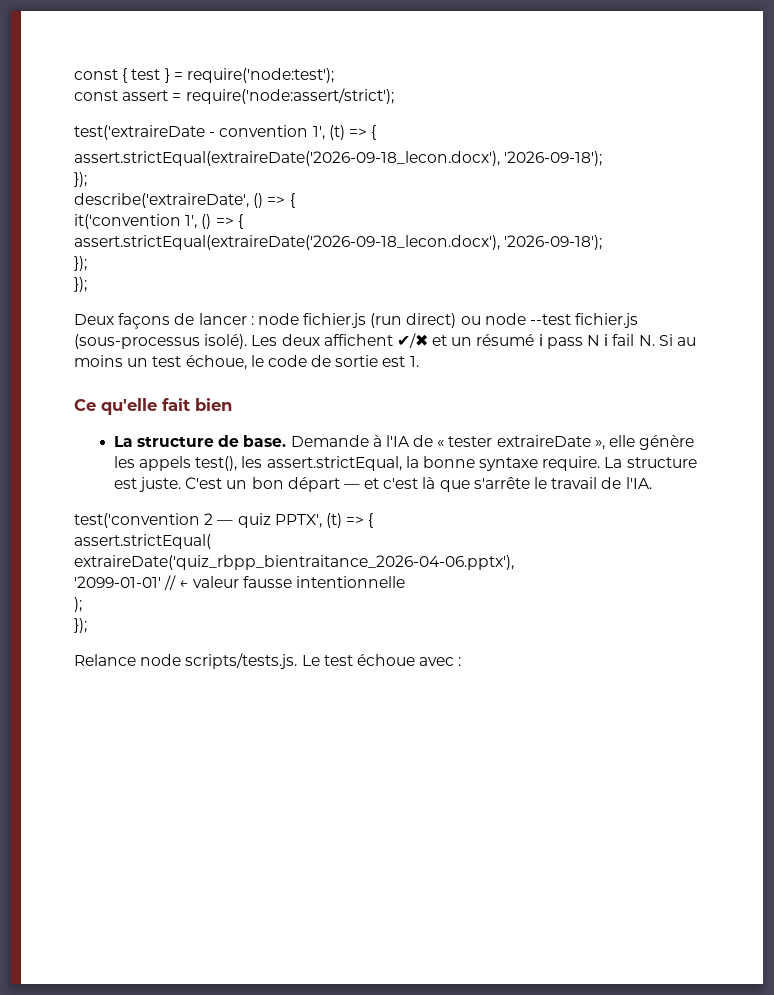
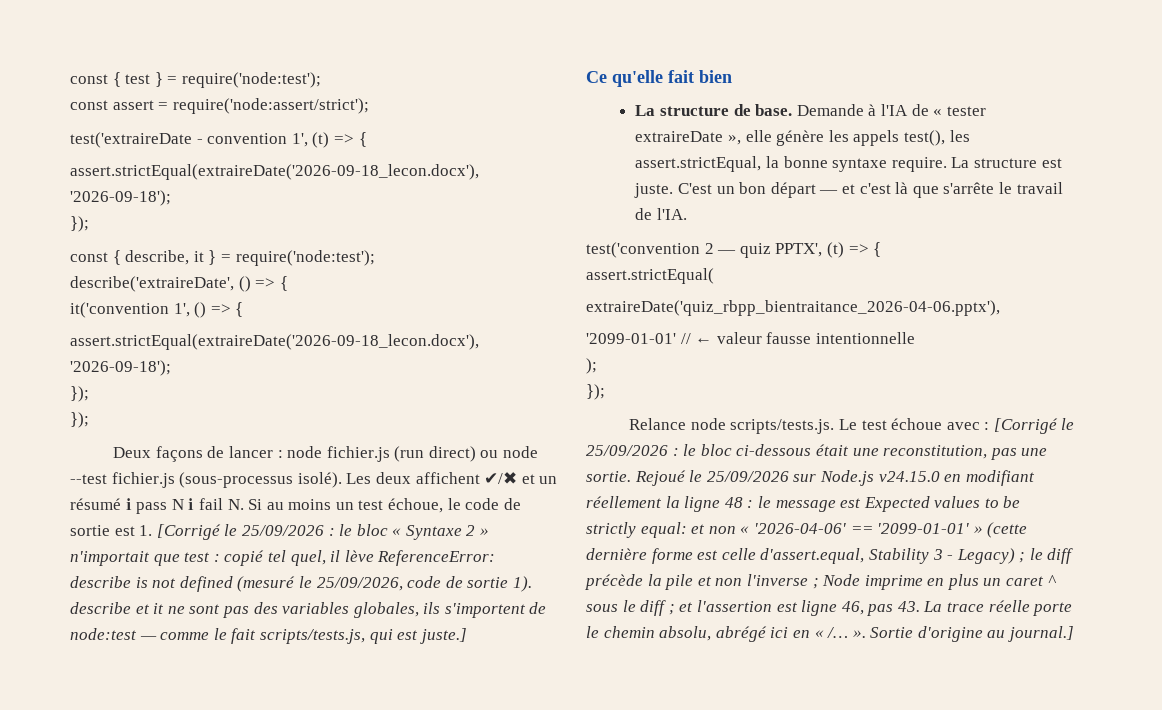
(87, 179) none -> [70,250,375,266] // const { describe, it } = require('node:test');
(419, 361) none -> [156,524,490,540] [70,550,496,566] [70,576,532,592] [70,602,547,618] [70,628,467,644] [Corrigé le 25/09/2026 : le bloc « Syntaxe 2 » n'importait que test : copié tel quel, il lève ReferenceError: describe is not defined (mesuré le 25/09/2026, code de sortie 1). describe et it ne sont pas des variables globales, ils s'importent de node:test — comme le fait scripts/tests.js, qui est juste.]
(462, 661) none -> [993,418,1075,434] [586,444,1048,460] [586,470,1035,486] [586,496,1021,512] [586,522,1028,538] [586,548,1074,564] [585,574,1057,590] [586,600,1073,616] [586,626,1075,642] [Corrigé le 25/09/2026 : le bloc ci-dessous était une reconstitution, pas une sortie. Rejoué le 25/09/2026 sur Node.js v24.15.0 en modifiant réellement la ligne 48 : le message est Expected values to be strictly equal: et non « '2026-04-06' == '2099-01-01' » (cette dernière forme est celle d'assert.equal, Stability 3 - Legacy) ; le diff précède la pile et non l'inverse ; Node imprime en plus un caret ^ sous le diff ; et l'assertion est ligne 46, pas 43. La trace réelle porte le chemin absolu, abrégé ici en « /… ». Sortie d'origine au journal.]

